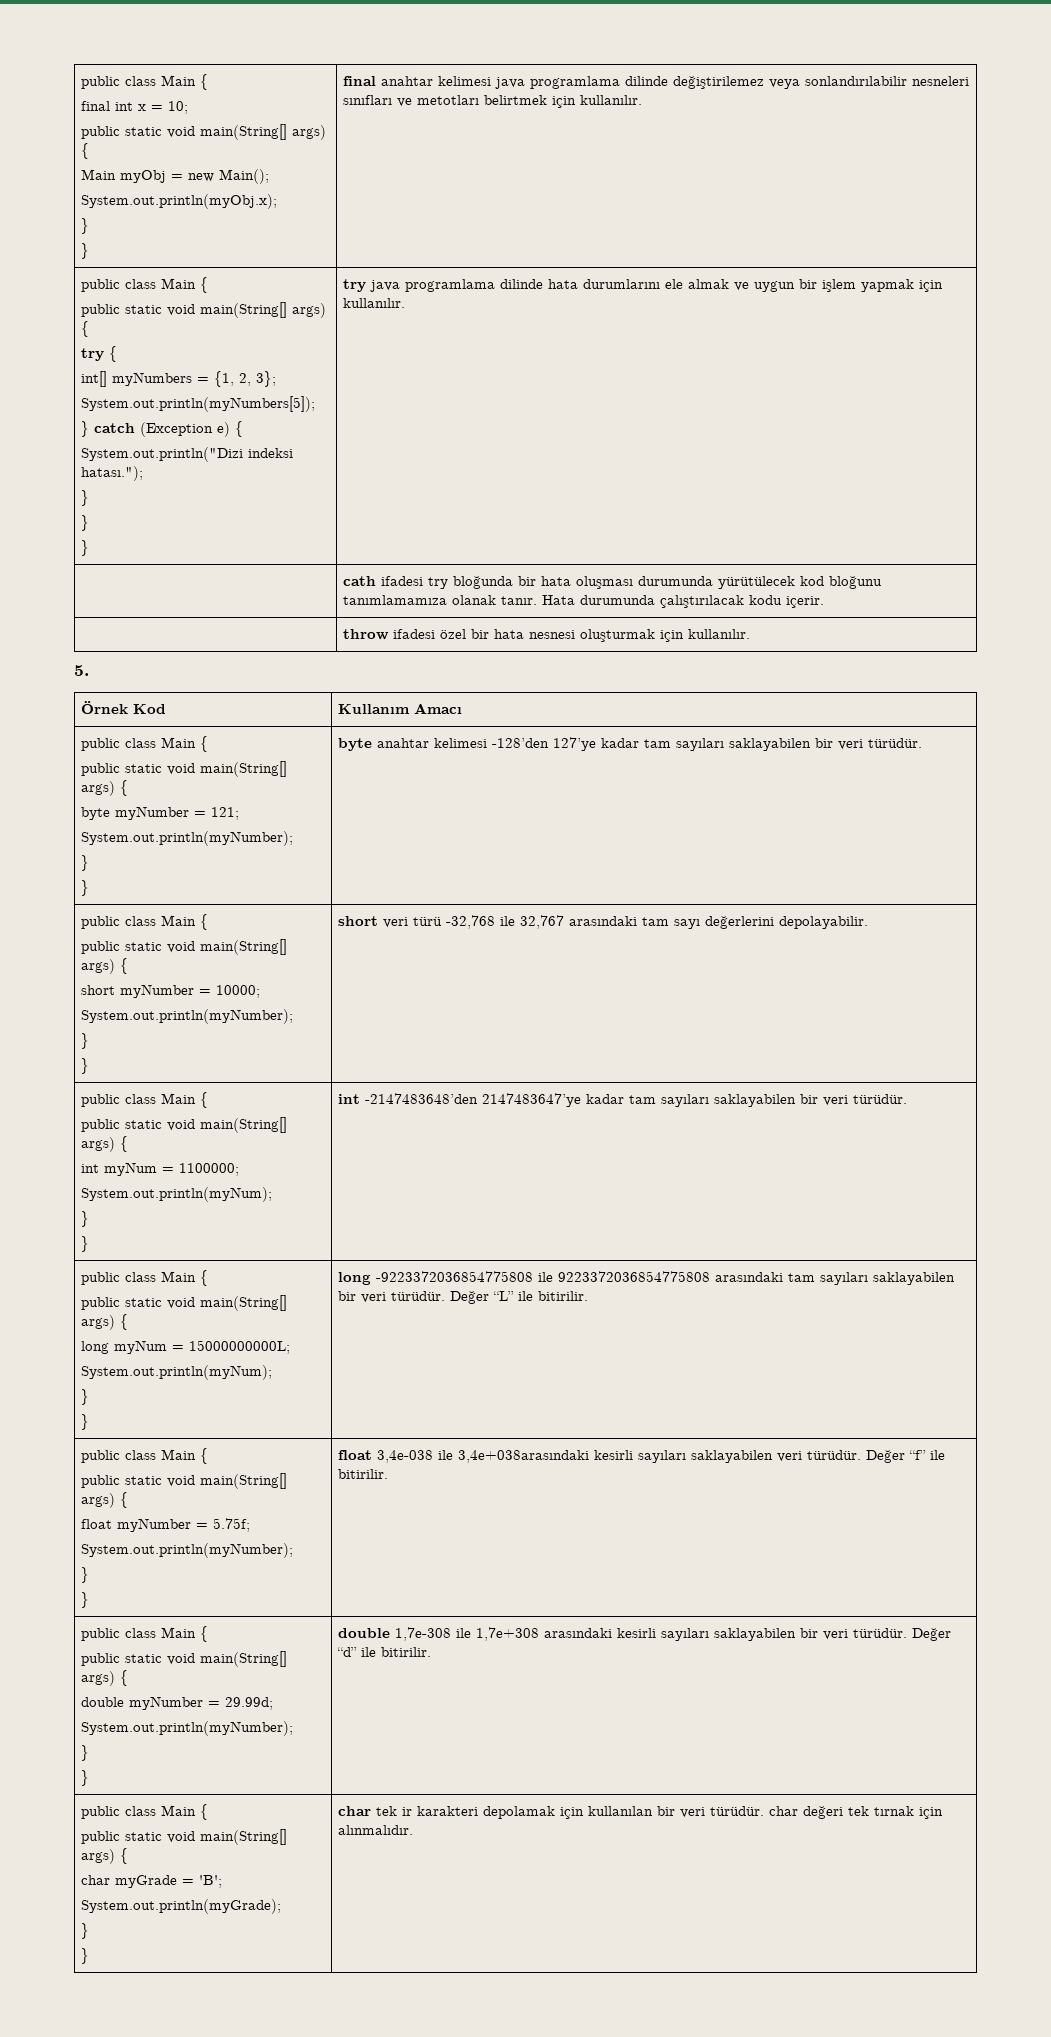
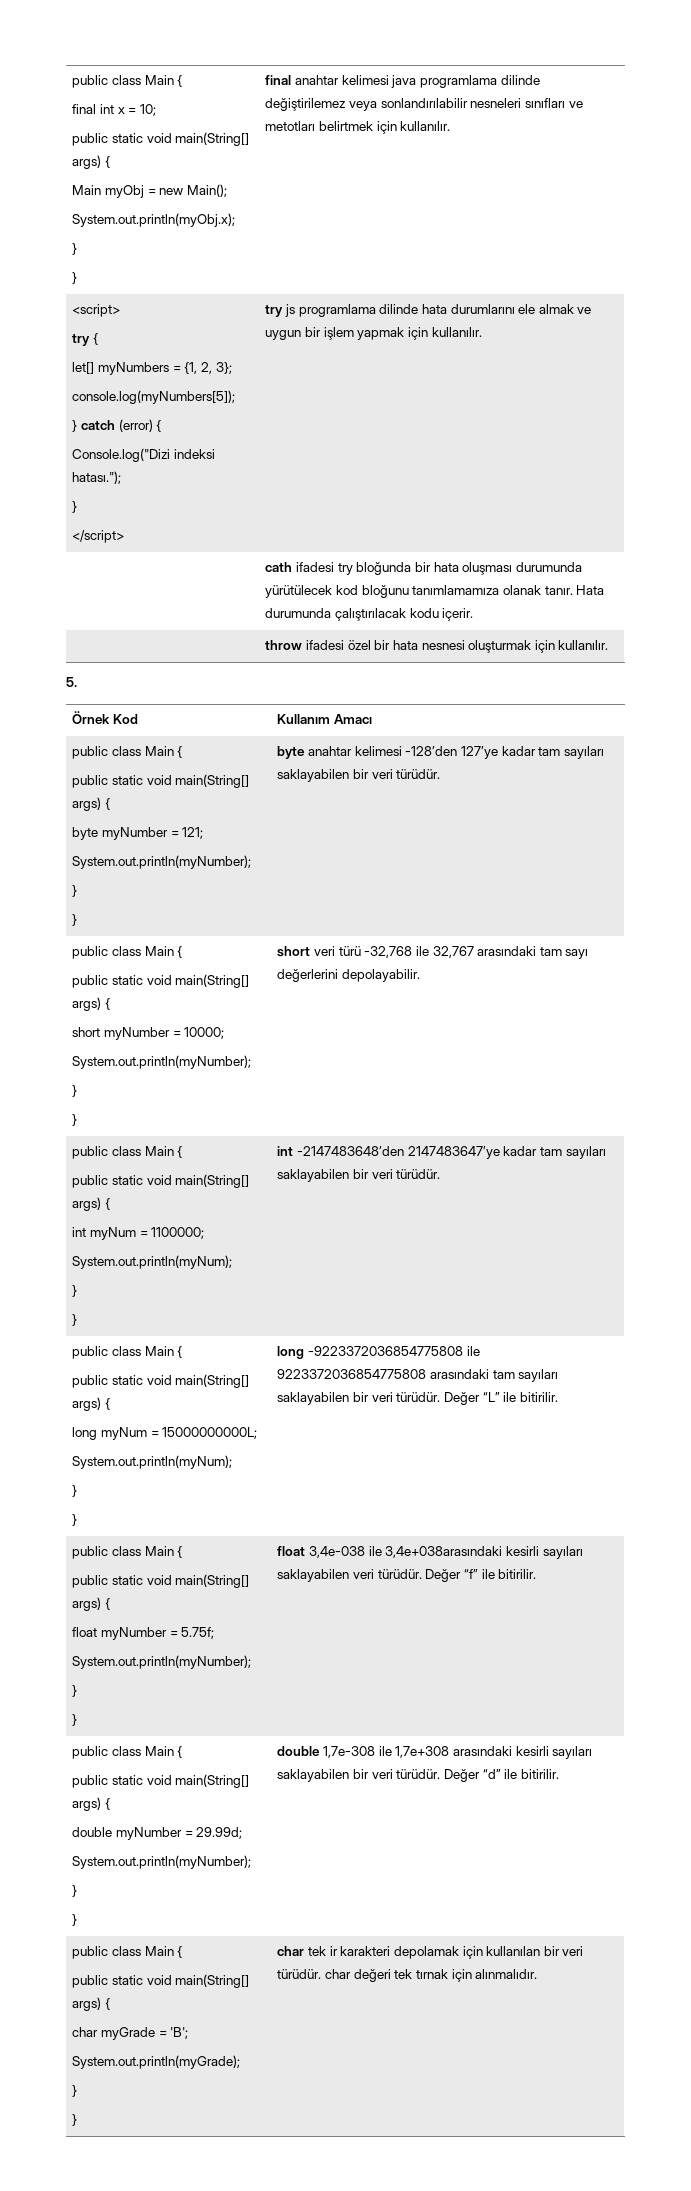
[81,277,209,293] [81,302,327,318] [81,321,90,337] public class Main { // public static void main(String[] args) { -> [72,304,121,317] <script>
[81,371,108,387] int[] -> [72,362,95,374] let[]
[81,396,316,412] System.out.println(myNumbers[5]); -> [72,390,236,404] console.log(myNumbers[5]);
[140,421,244,437] [81,447,244,462] (Exception e) { // System.out.println("Dizi -> [118,419,162,432] [72,448,171,462] (error) { // Console.log("Dizi
[81,515,90,531] [81,540,90,556] [343,279,401,292] } // } | try java -> [72,530,125,543] [265,304,295,317] </script> | try js

